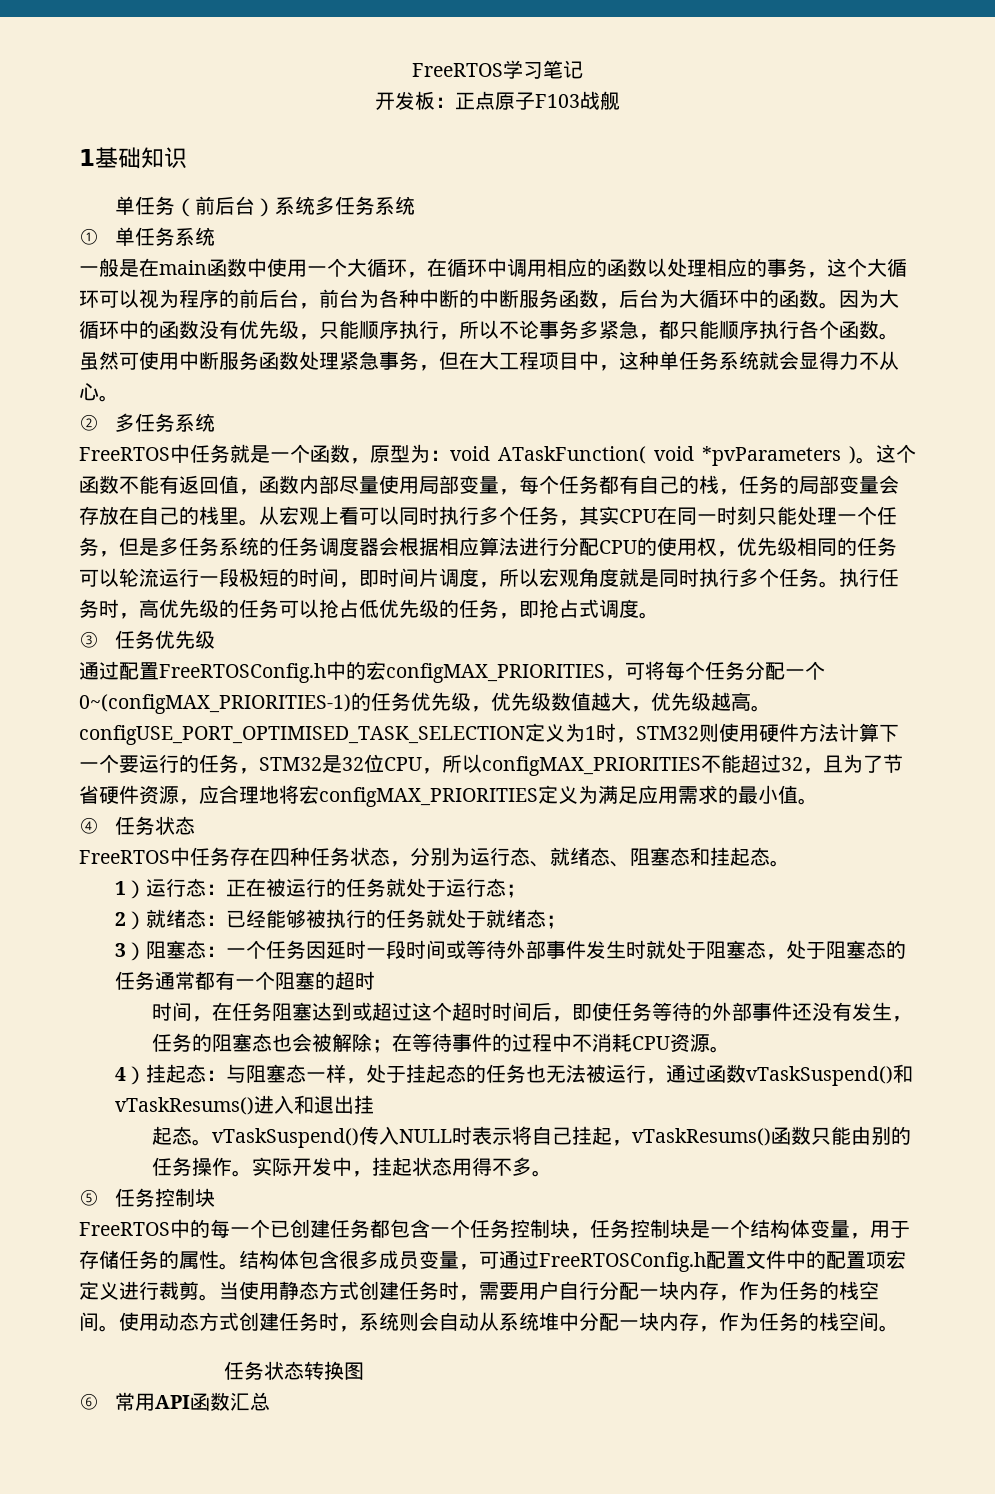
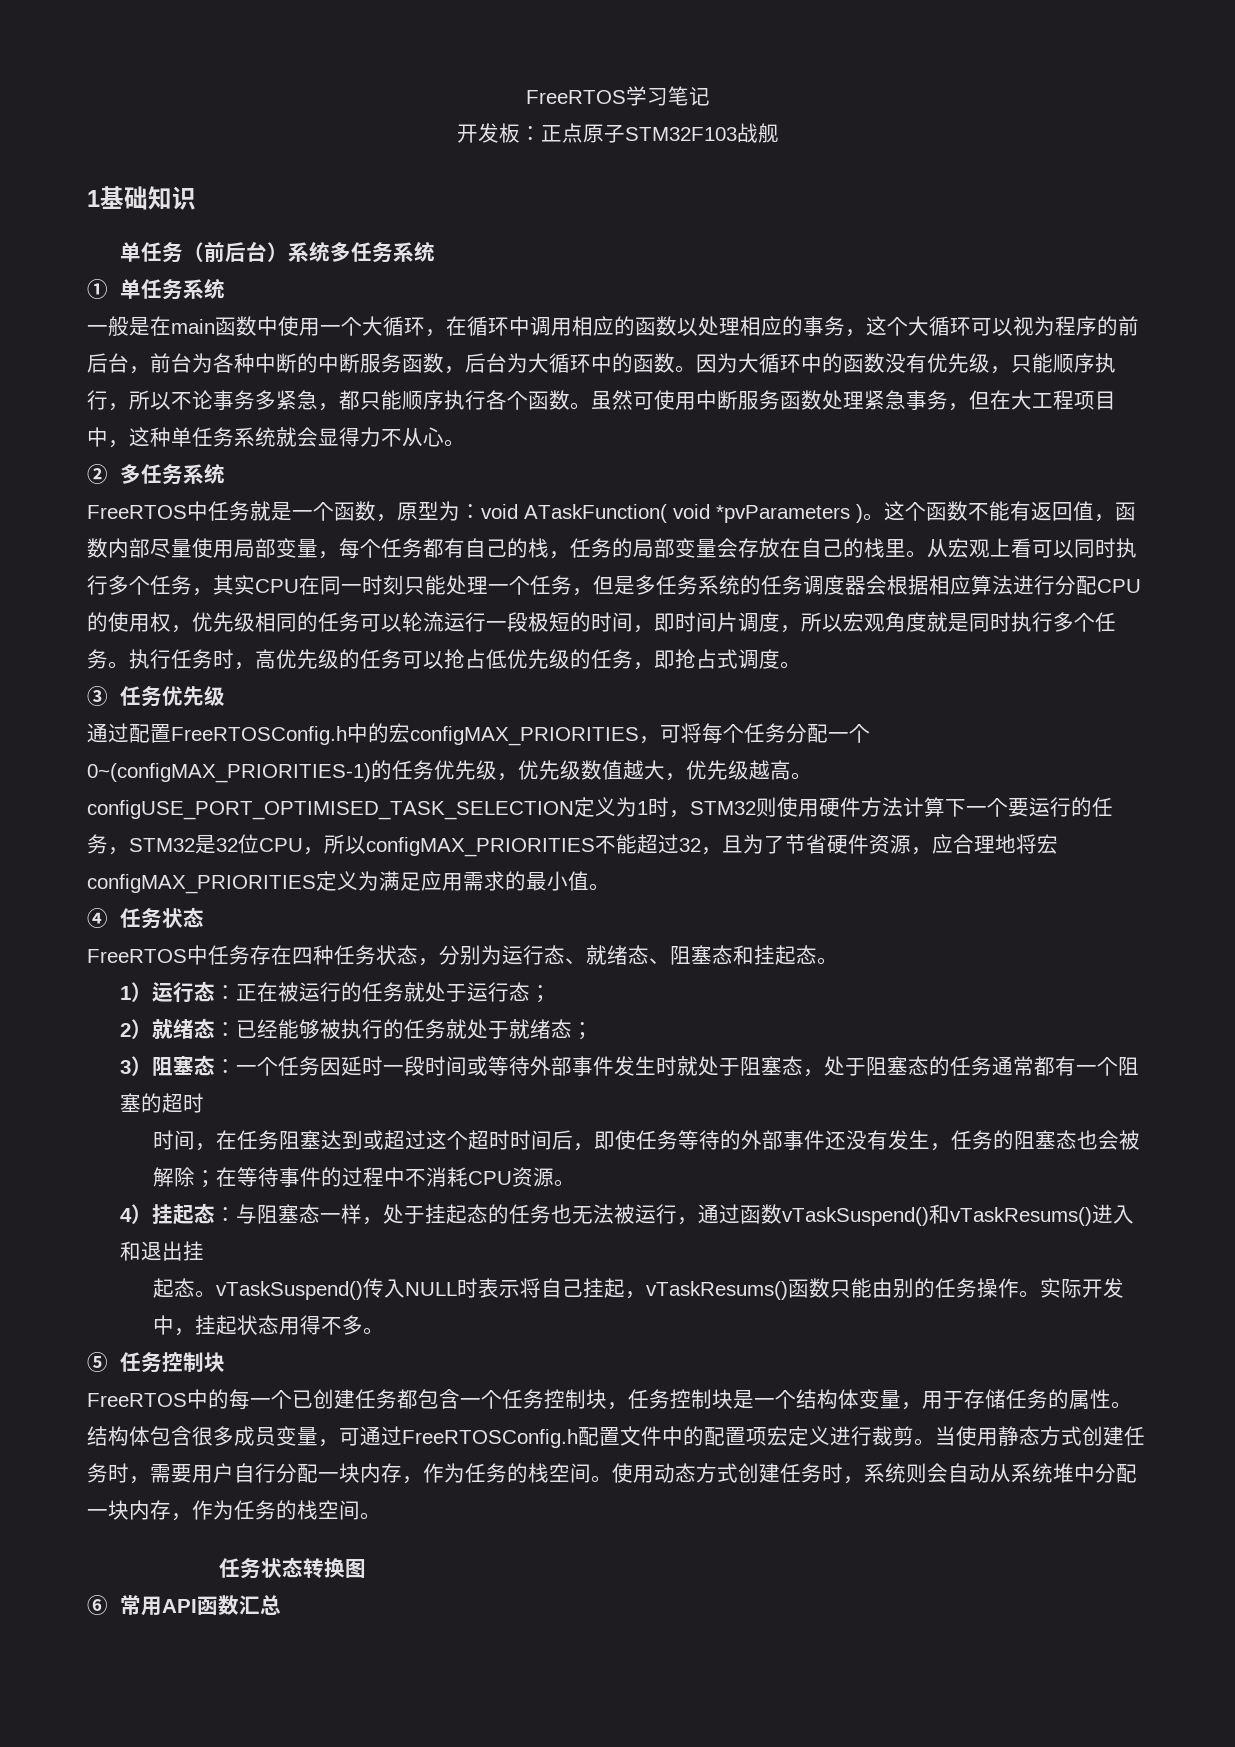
[535,94,580,108] F103 -> [624,127,737,141] STM32F103

